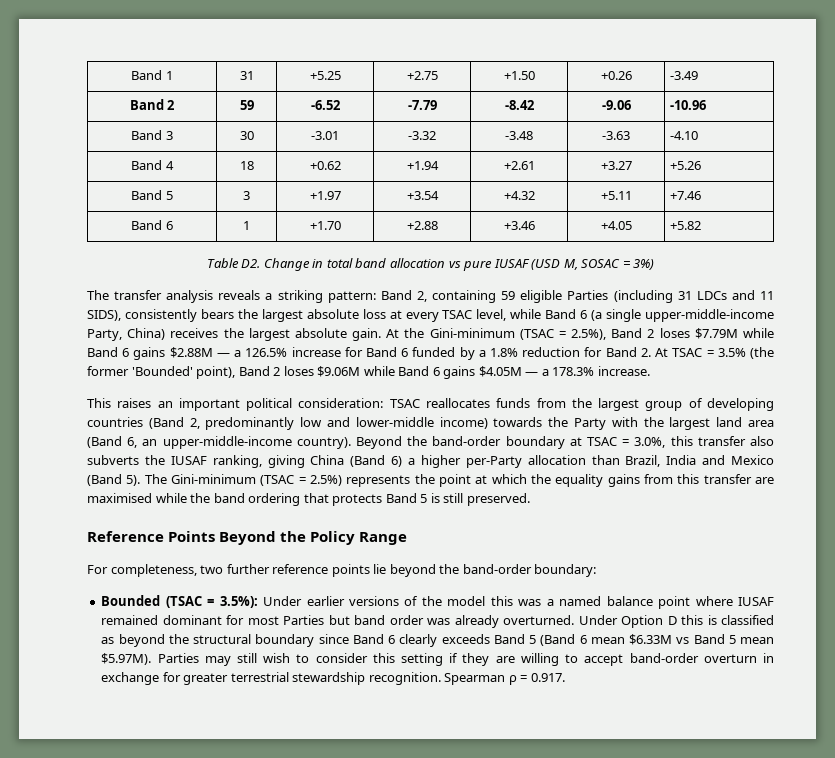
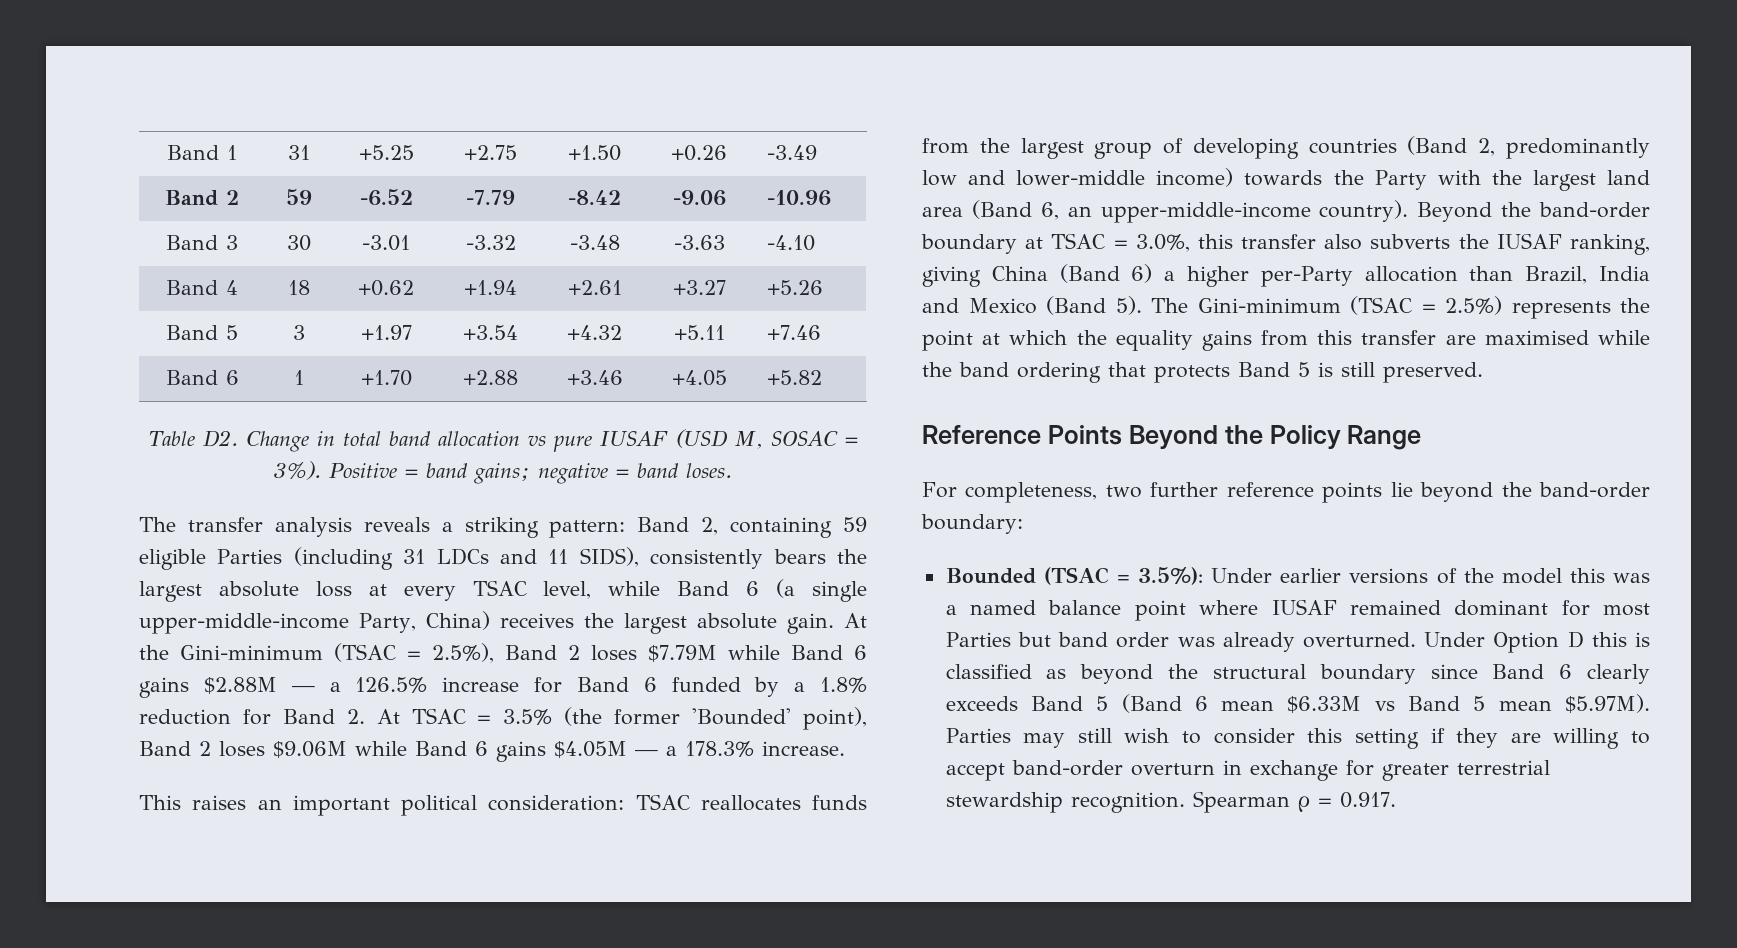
[633,259,655,270] 3%) -> [274,461,732,484] 3%). Positive = band gains; negative = band loses.

